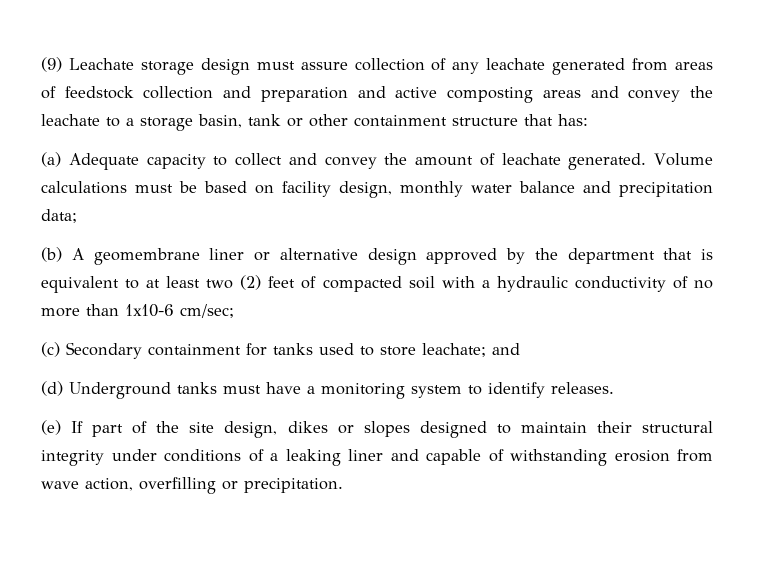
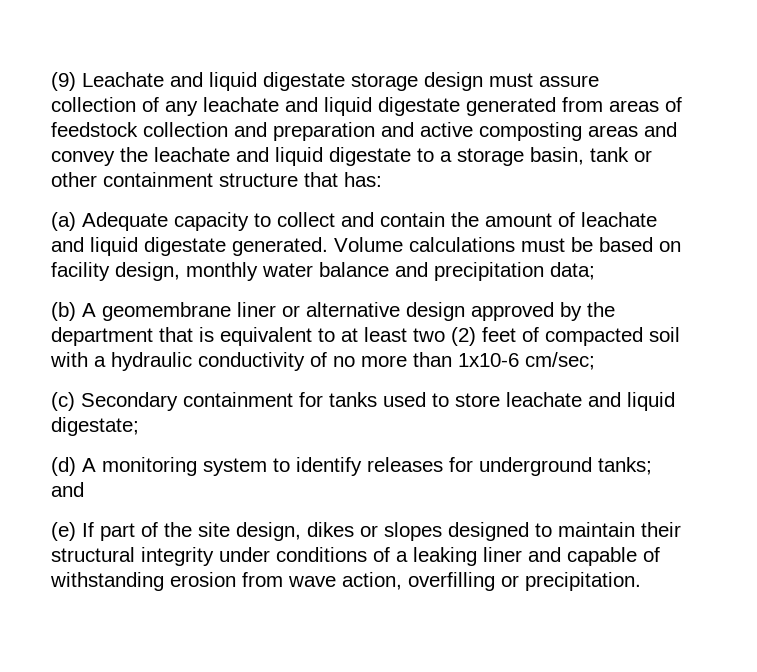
(134, 64) none -> [170,72,345,91] and liquid digestate
(546, 64) none -> [285,97,460,116] and liquid digestate
(100, 120) none -> [236,147,411,166] and liquid digestate
[324,156,377,169] convey -> [380,212,445,227] contain
(561, 159) none -> [51,237,226,256] and liquid digestate
[422,343,520,357] leachate; and -> [506,392,675,411] [51,417,139,436] leachate and liquid digestate;
[69,382,614,399] Underground tanks must have a monitoring system to identify releases. -> [82,457,652,476] [51,482,84,497] A monitoring system to identify releases for underground tanks; and

